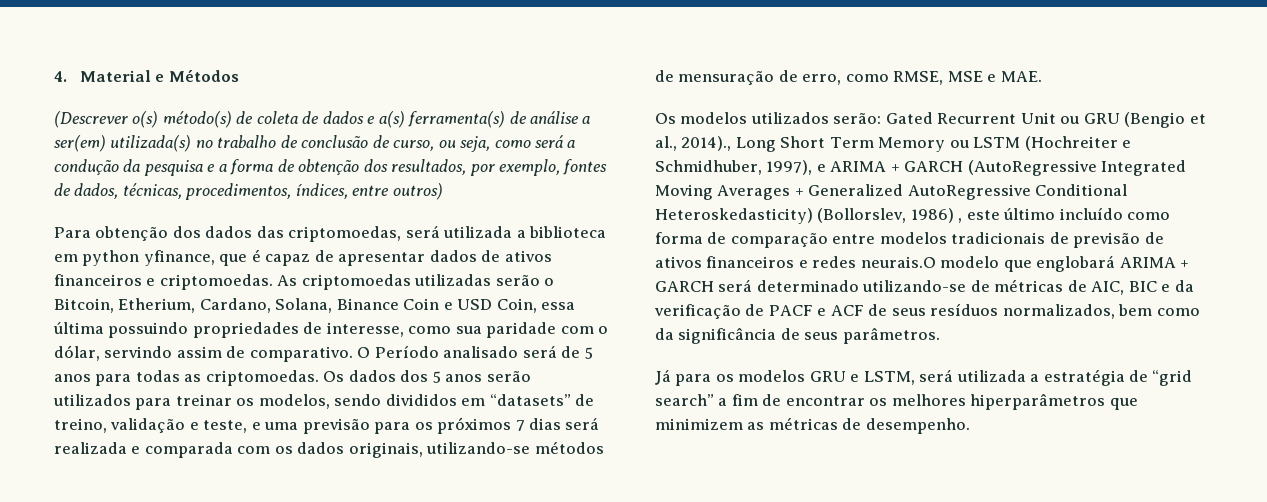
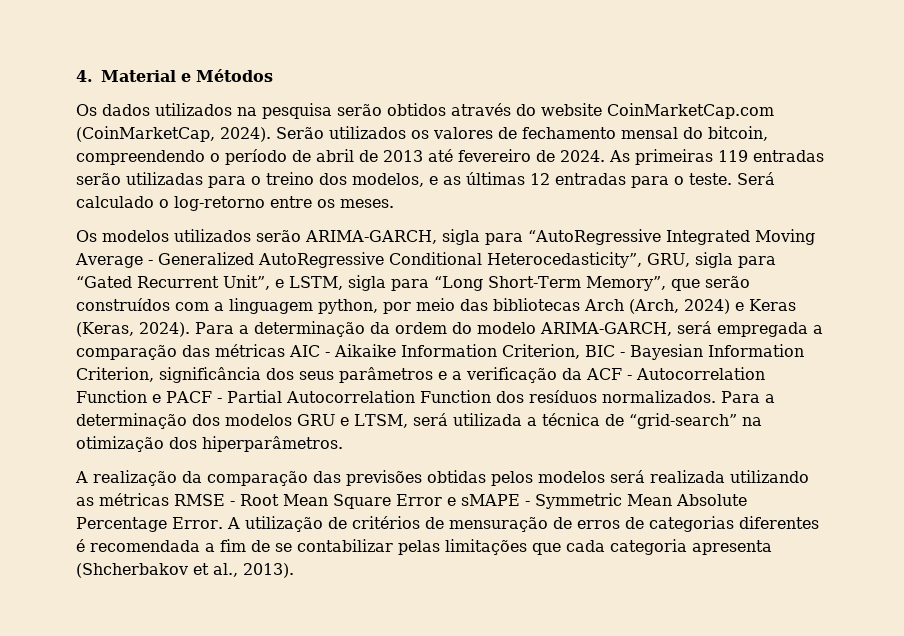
[54,111,591,128] [54,135,576,152] [54,159,608,176] [54,183,443,200] [54,225,607,242] [54,249,552,266] [54,274,555,290] [54,298,576,313] [53,322,609,338] [54,345,593,362] [54,370,531,386] [53,394,595,410] [54,417,600,434] [54,441,604,458] [655,70,1042,85] [655,112,1206,128] [655,136,1132,152] [655,160,1187,176] [655,184,1128,200] [655,207,1171,224] [655,232,1164,248] [655,255,1190,272] [655,279,1194,295] [654,303,1200,319] [655,327,940,344] [655,369,734,386] (Descrever o(s) método(s) de coleta de dados e a(s) ferramenta(s) de análise a ser(em) utilizada(s) no trabalho de conclusão de curso, ou seja, como será a condução da pesquisa e a forma de obtenção dos resultados, por exemplo, fontes de dados, técnicas, procedimentos, índices, entre outros) // Para obtenção dos dados das criptomoedas, será utilizada a biblioteca em python yfinance, que é capaz de apresentar dados de ativos financeiros e criptomoedas. As criptomoedas utilizadas serão o Bitcoin, Etherium, Cardano, Solana, Binance Coin e USD Coin, essa última possuindo propriedades de interesse, como sua paridade com o dólar, servindo assim de comparativo. O Período analisado será de 5 anos para todas as criptomoedas. Os dados dos 5 anos serão utilizados para treinar os modelos, sendo divididos em “datasets” de treino, validação e teste, e uma previsão para os próximos 7 dias será realizada e comparada com os dados originais, utilizando-se métodos de mensuração de erro, como RMSE, MSE e MAE. // Os modelos utilizados serão: Gated Recurrent Unit ou GRU (Bengio et al., 2014)., Long Short Term Memory ou LSTM (Hochreiter e Schmidhuber, 1997), e ARIMA + GARCH (AutoRegressive Integrated Moving Averages + Generalized AutoRegressive Conditional Heteroskedasticity) (Bollorslev, 1986) , este último incluído como forma de comparação entre modelos tradicionais de previsão de ativos financeiros e redes neurais.O modelo que englobará ARIMA + GARCH será determinado utilizando-se de métricas de AIC, BIC e da verificação de PACF e ACF de seus resíduos normalizados, bem como da significância de seus parâmetros. // Já para os -> [76,103,774,119] [76,126,768,142] [76,149,824,165] [76,172,775,188] [76,196,394,211] [76,229,815,245] [75,252,776,268] [76,275,750,291] [76,298,796,314] [76,321,823,337] [76,344,804,360] [76,367,765,383] [76,390,775,403] [76,413,220,429] Os dados utilizados na pesquisa serão obtidos através do website CoinMarketCap.com (CoinMarketCap, 2024). Serão utilizados os valores de fechamento mensal do bitcoin, compreendendo o período de abril de 2013 até fevereiro de 2024. As primeiras 119 entradas serão utilizadas para o treino dos modelos, e as últimas 12 entradas para o teste. Será calculado o log-retorno entre os meses. // Os modelos utilizados serão ARIMA-GARCH, sigla para “AutoRegressive Integrated Moving Average - Generalized AutoRegressive Conditional Heterocedasticity”, GRU, sigla para “Gated Recurrent Unit”, e LSTM, sigla para “Long Short-Term Memory”, que serão construídos com a linguagem python, por meio das bibliotecas Arch (Arch, 2024) e Keras (Keras, 2024). Para a determinação da ordem do modelo ARIMA-GARCH, será empregada a comparação das métricas AIC - Aikaike Information Criterion, BIC - Bayesian Information Criterion, significância dos seus parâmetros e a verificação da ACF - Autocorrelation Function e PACF - Partial Autocorrelation Function dos resíduos normalizados. Para a determinação dos
[863,369,1193,386] [655,393,1138,410] [655,417,970,434] LSTM, será utilizada a estratégia de “grid search” a fim de encontrar os melhores hiperparâmetros que minimizem as métricas de desempenho. -> [354,413,762,429] [76,436,343,452] [75,470,809,486] [76,493,747,509] [76,516,819,532] [76,539,772,555] [76,563,294,578] LTSM, será utilizada a técnica de “grid-search” na otimização dos hiperparâmetros. // A realização da comparação das previsões obtidas pelos modelos será realizada utilizando as métricas RMSE - Root Mean Square Error e sMAPE - Symmetric Mean Absolute Percentage Error. A utilização de critérios de mensuração de erros de categorias diferentes é recomendada a fim de se contabilizar pelas limitações que cada categoria apresenta (Shcherbakov et al., 2013).

